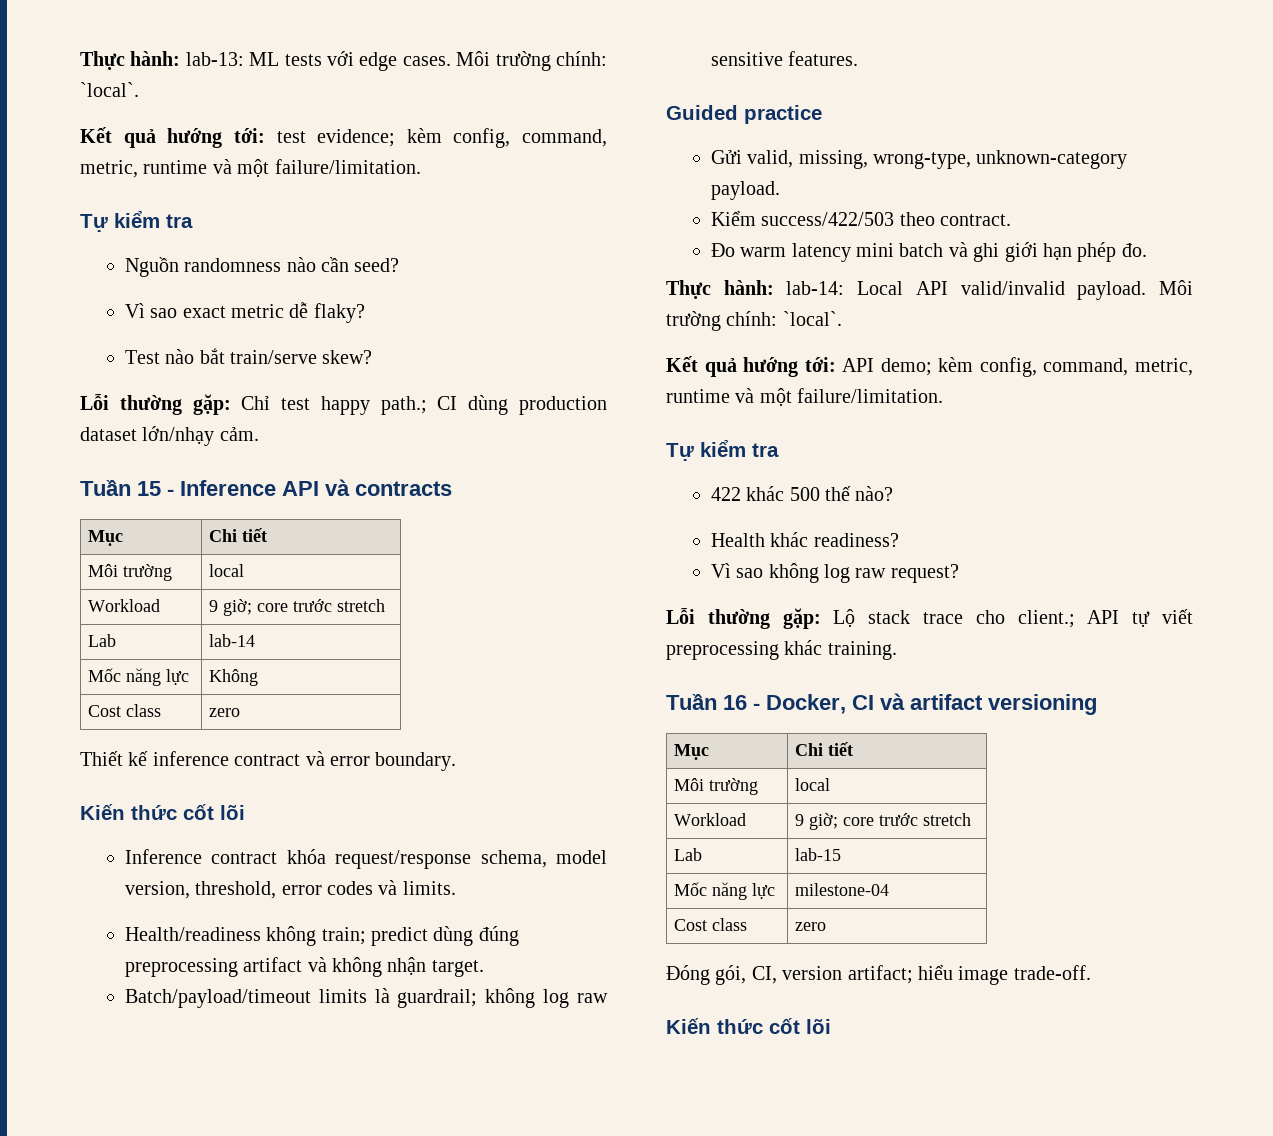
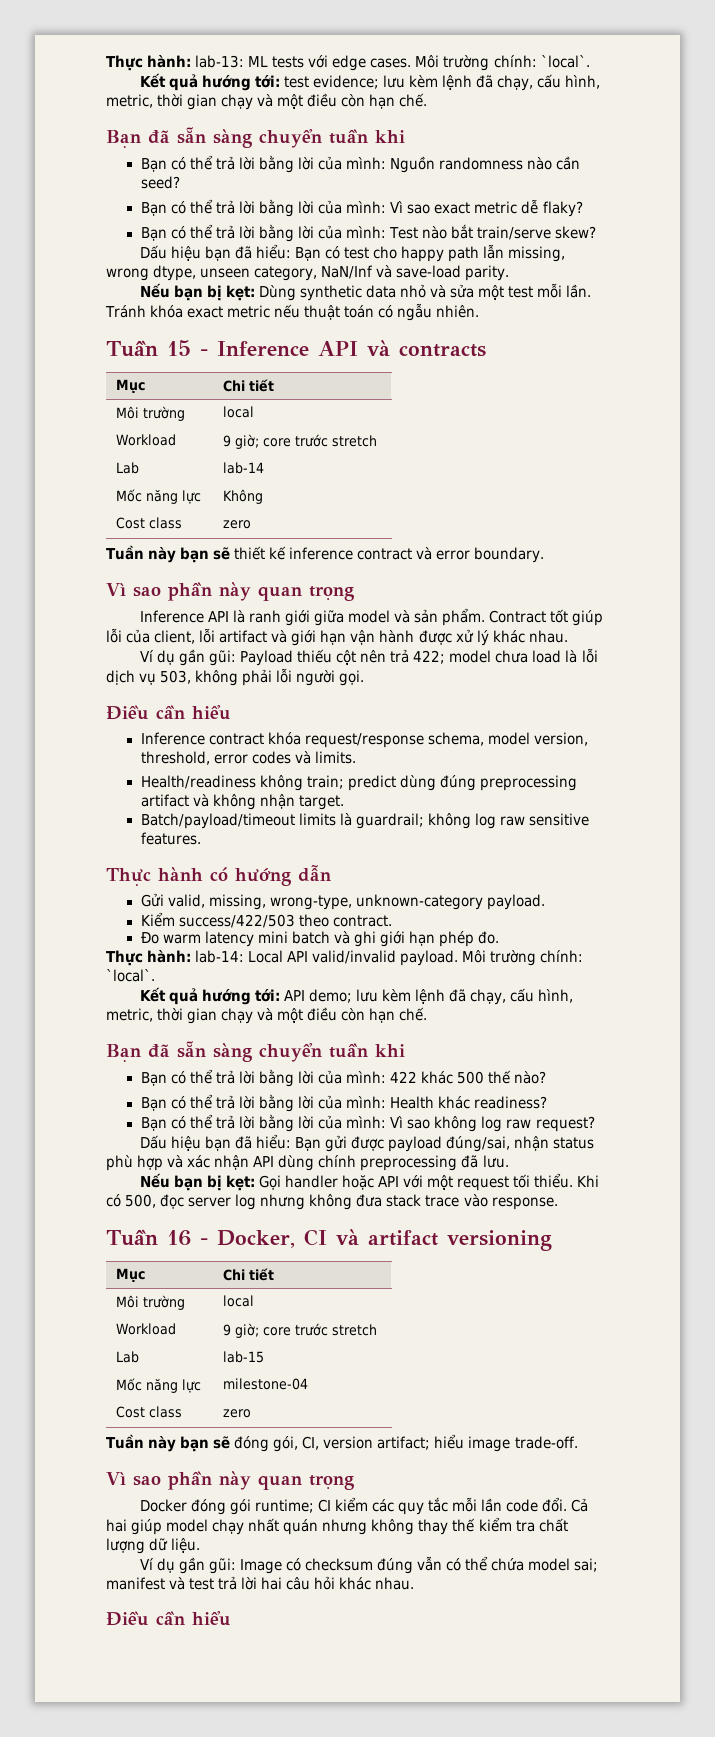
[406,128,607,148] [80,159,421,178] [80,211,193,232] kèm config, command, metric, runtime và một failure/limitation. // Tự kiểm tra // -> [383,74,601,91] [106,93,428,110] [106,127,405,148] [140,155,387,173] lưu kèm lệnh đã chạy, cấu hình, metric, thời gian chạy và một điều còn hạn chế. // Bạn đã sẵn sàng chuyển tuần khi // Bạn có thể trả lời bằng lời của mình:
(400, 265) none -> [140,199,387,217] Bạn có thể trả lời bằng lời của mình:
(365, 313) none -> [140,224,387,242] Bạn có thể trả lời bằng lời của mình:
[80,393,607,415] [80,426,259,446] Lỗi thường gặp: Chỉ test happy path.; CI dùng production dataset lớn/nhạy cảm. -> [139,244,566,262] [106,265,510,281] [139,283,592,301] [105,303,480,321] Dấu hiệu bạn đã hiểu: Bạn có test cho happy path lẫn missing, wrong dtype, unseen category, NaN/Inf và save-load parity. // Nếu bạn bị kẹt: Dùng synthetic data nhỏ và sửa một test mỗi lần. Tránh khóa exact metric nếu thuật toán có ngẫu nhiên.
[80,751,123,766] Thiết -> [106,545,266,563] Tuần này bạn sẽ thiết
[80,804,245,820] Kiến thức cốt lõi -> [106,582,354,601] [139,608,604,626] [106,628,568,646] [139,648,598,666] [106,668,365,686] [106,705,231,720] Vì sao phần này quan trọng // Inference API là ranh giới giữa model và sản phẩm. Contract tốt giúp lỗi của client, lỗi artifact và giới hạn vận hành được xử lý khác nhau. // Ví dụ gần gũi: Payload thiếu cột nên trả 422; model chưa load là lỗi dịch vụ 503, không phải lỗi người gọi. // Điều cần hiểu
[666,105,822,124] Guided practice -> [106,865,331,886] Thực hành có hướng dẫn
[938,357,1193,377] [666,388,944,406] [666,440,779,461] kèm config, command, metric, runtime và một failure/limitation. // Tự kiểm tra // -> [356,988,574,1005] [106,1007,428,1024] [106,1041,405,1062] [140,1069,387,1087] lưu kèm lệnh đã chạy, cấu hình, metric, thời gian chạy và một điều còn hạn chế. // Bạn đã sẵn sàng chuyển tuần khi // Bạn có thể trả lời bằng lời của mình:
[710,532,899,547] Health khác readiness? // -> [140,1094,548,1112] [140,1114,387,1132] Bạn có thể trả lời bằng lời của mình: Health khác readiness? // Bạn có thể trả lời bằng lời của mình:
[666,607,1193,629] [666,640,897,660] Lỗi thường gặp: Lộ stack trace cho client.; API tự viết preprocessing khác training. -> [139,1134,595,1152] [106,1155,509,1171] [139,1173,600,1191] [106,1194,558,1210] Dấu hiệu bạn đã hiểu: Bạn gửi được payload đúng/sai, nhận status phù hợp và xác nhận API dùng chính preprocessing đã lưu. // Nếu bạn bị kẹt: Gọi handler hoặc API với một request tối thiểu. Khi có 500, đọc server log nhưng không đưa stack trace vào response.
[666,965,710,985] Đóng -> [106,1434,270,1452] Tuần này bạn sẽ đóng
[666,1018,831,1034] Kiến thức cốt lõi -> [106,1471,354,1490] [139,1497,589,1515] [106,1517,568,1535] [106,1538,201,1554] [139,1556,599,1574] [106,1576,415,1590] [106,1611,231,1626] Vì sao phần này quan trọng // Docker đóng gói runtime; CI kiểm các quy tắc mỗi lần code đổi. Cả hai giúp model chạy nhất quán nhưng không thay thế kiểm tra chất lượng dữ liệu. // Ví dụ gần gũi: Image có checksum đúng vẫn có thể chứa model sai; manifest và test trả lời hai câu hỏi khác nhau. // Điều cần hiểu

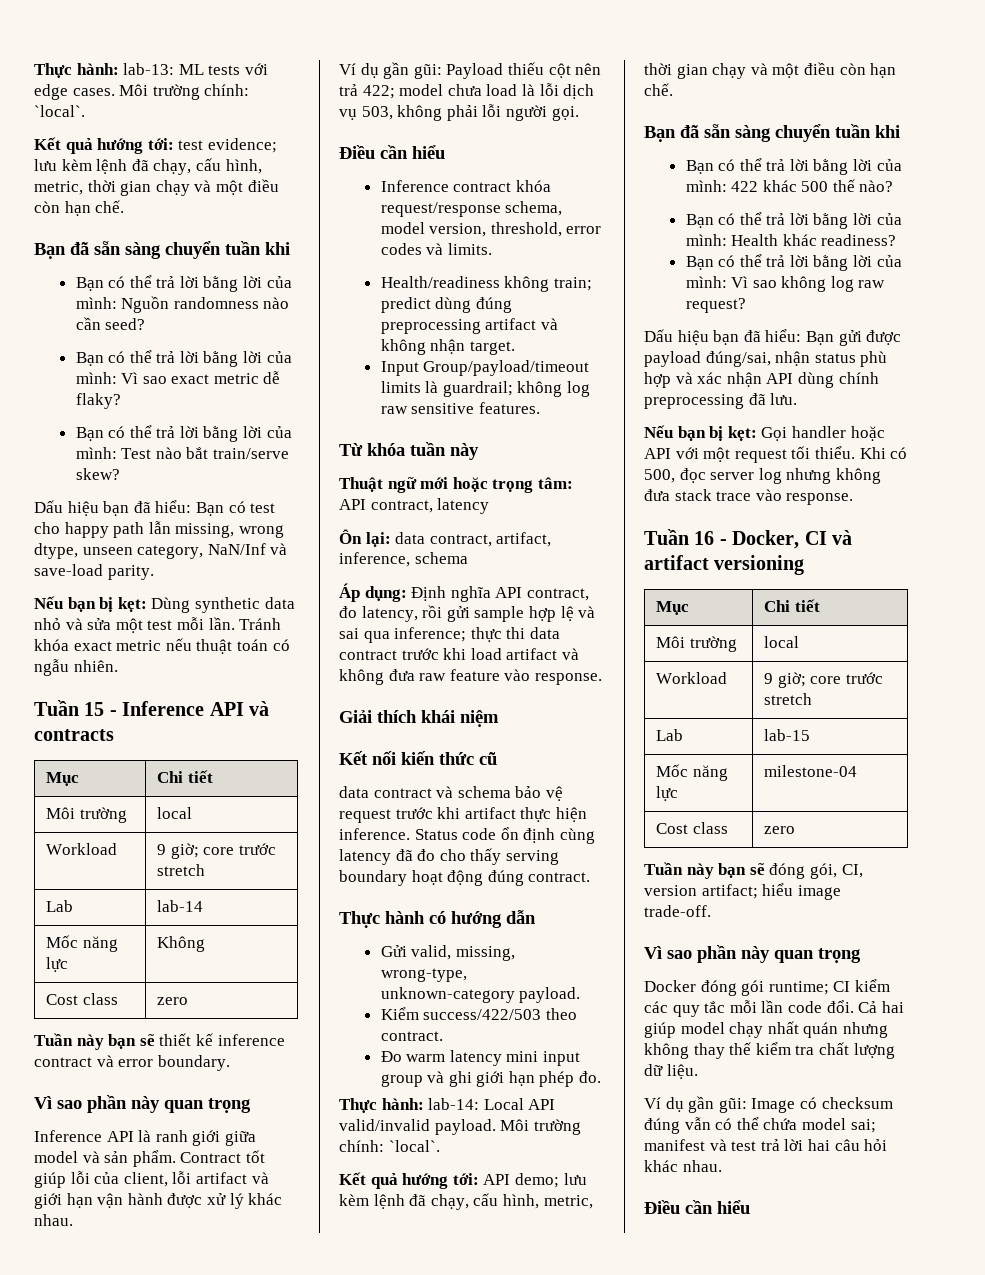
[140,813,295,829] Batch/payload/timeout -> [380,360,590,376] Input Group/payload/timeout
(201, 838) none -> [339,442,479,460] [339,477,573,493] [339,498,490,514] [339,529,552,547] [339,552,468,567] [339,583,589,602] [339,605,596,622] [339,627,560,643] [339,648,579,660] [339,669,602,685] [339,710,499,727] [339,751,497,765] [339,786,563,801] [339,807,587,823] [339,827,595,844] [339,848,559,865] [339,870,591,886] // Từ khóa tuần này // Thuật ngữ mới hoặc trọng tâm: API contract, latency // Ôn lại: data contract, artifact, inference, schema // Áp dụng: Định nghĩa API contract, đo latency, rồi gửi sample hợp lệ và sai qua inference; thực thi data contract trước khi load artifact và không đưa raw feature vào response. // Giải thích khái niệm // Kết nối kiến thức cũ // data contract và schema bảo vệ request trước khi artifact thực hiện inference. Status code ổn định cùng latency đã đo cho thấy serving boundary hoạt động đúng contract.
[292,931,331,944] batch -> [542,1051,580,1066] [380,1074,423,1087] input group

